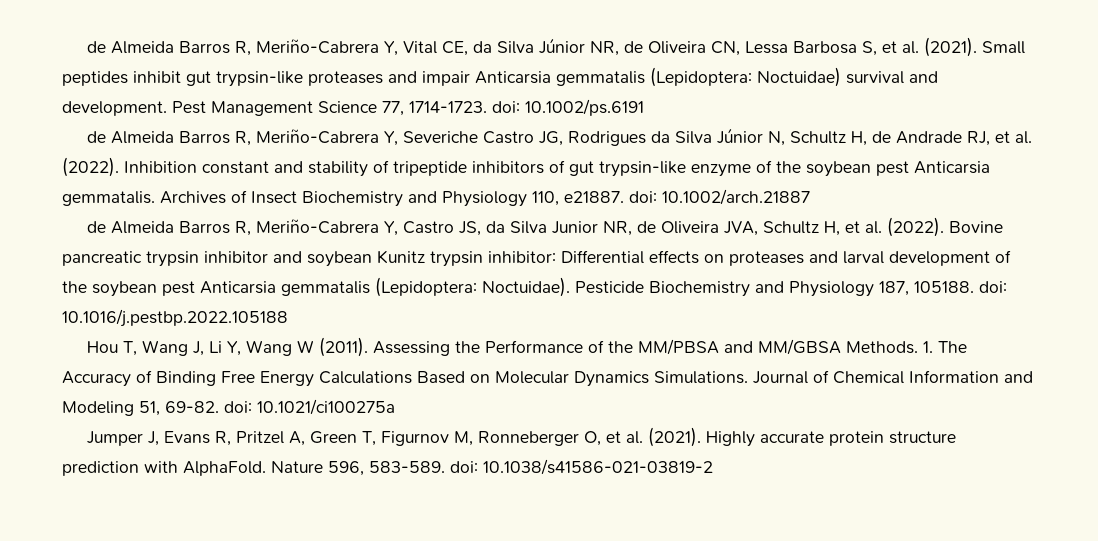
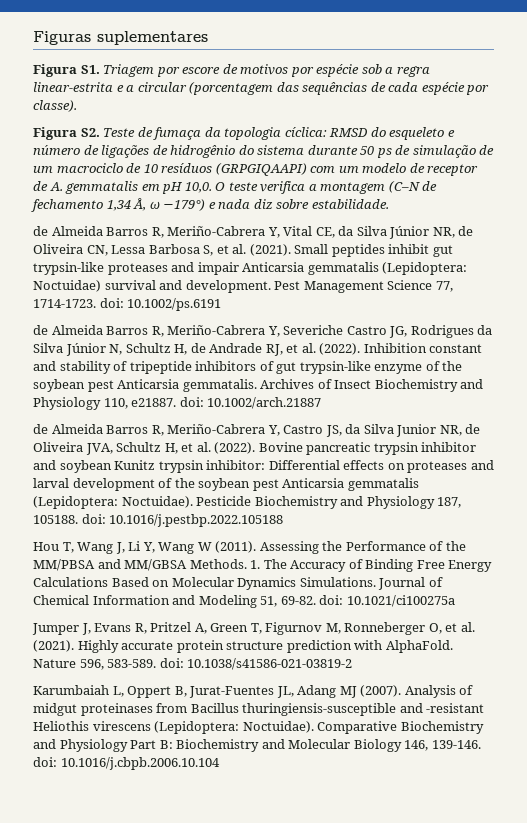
(86, 47) none -> [33,31,208,45] [33,64,430,77] [33,82,490,95] [33,100,77,112] [33,127,455,140] [33,145,495,158] [33,163,479,176] [33,181,438,194] [31,198,389,212] Figuras suplementares // Figura S1. Triagem por escore de motivos por espécie sob a regra linear-estrita e a circular (porcentagem das sequências de cada espécie por classe). // Figura S2. Teste de fumaça da topologia cíclica: RMSD do esqueleto e número de ligações de hidrogênio do sistema durante 50 ps de simulação de um macrociclo de 10 resíduos (GRPGIQAAPI) com um modelo de receptor de A. gemmatalis em pH 10,0. O teste verifica a montagem (C–N de fechamento 1,34 Å, ω −179°) e nada diz sobre estabilidade. //
(713, 467) none -> [33,685,474,698] [33,703,485,716] [33,721,484,734] [33,739,481,752] [33,757,220,770] // Karumbaiah L, Oppert B, Jurat-Fuentes JL, Adang MJ (2007). Analysis of midgut proteinases from Bacillus thuringiensis-susceptible and -resistant Heliothis virescens (Lepidoptera: Noctuidae). Comparative Biochemistry and Physiology Part B: Biochemistry and Molecular Biology 146, 139-146. doi: 10.1016/j.cbpb.2006.10.104

